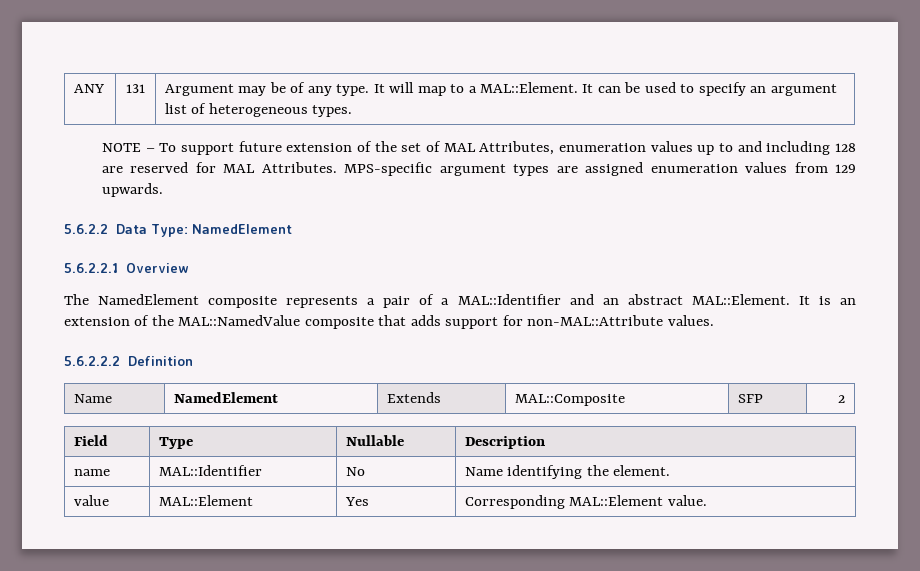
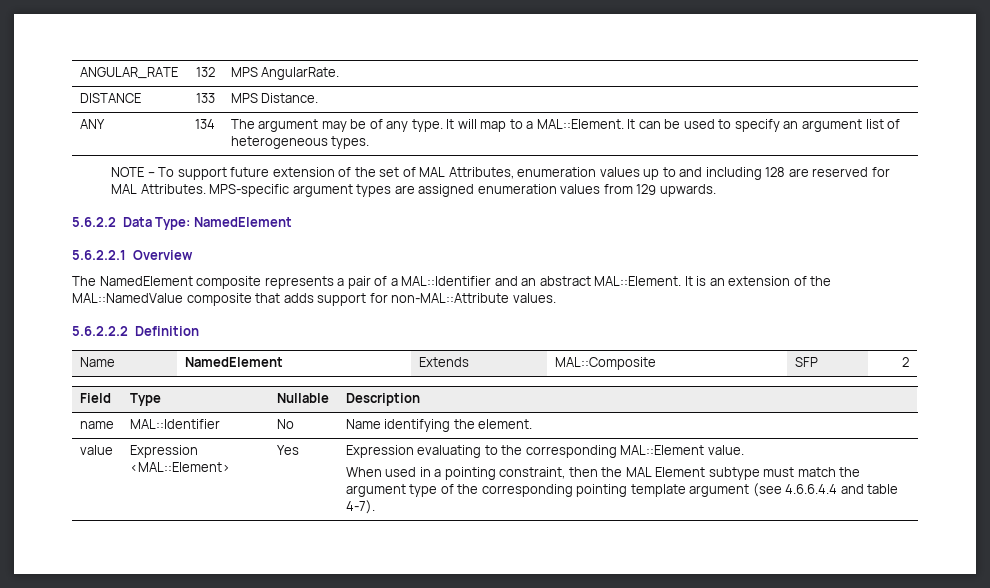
[74,84,105,93] [126,84,145,93] [165,84,235,96] ANY | 131 | Argument -> [79,67,178,79] [195,67,215,77] [230,67,340,80] [79,93,141,103] [195,93,215,103] [230,93,319,103] [79,119,105,129] [195,119,215,129] [230,119,319,132] ANGULAR_RATE | 132 | MPS AngularRate. // DISTANCE | 133 | MPS Distance. // ANY | 134 | The argument
[159,495,254,506] MAL::Element -> [129,445,198,458] [129,462,230,472] Expression <MAL::Element>
[465,495,707,509] Corresponding MAL::Element value. -> [345,445,744,458] [345,467,861,480] [345,483,899,497] [345,500,375,514] Expression evaluating to the corresponding MAL::Element value. // When used in a pointing constraint, then the MAL Element subtype must match the argument type of the corresponding pointing template argument (see 4.6.6.4.4 and table 4-7).

